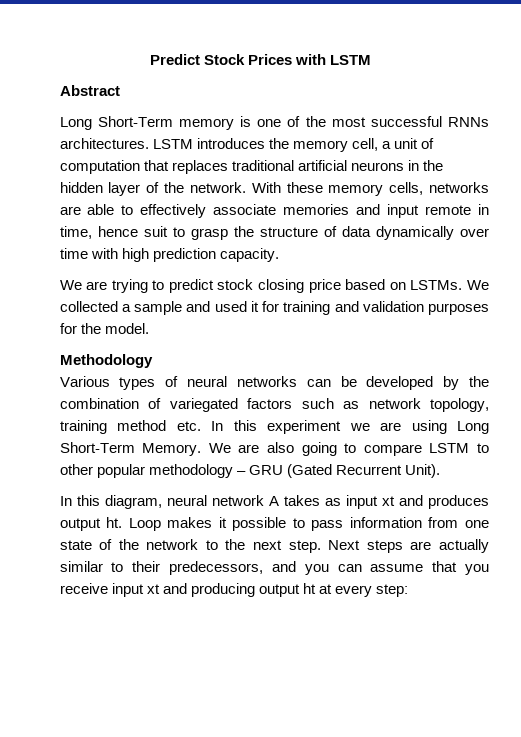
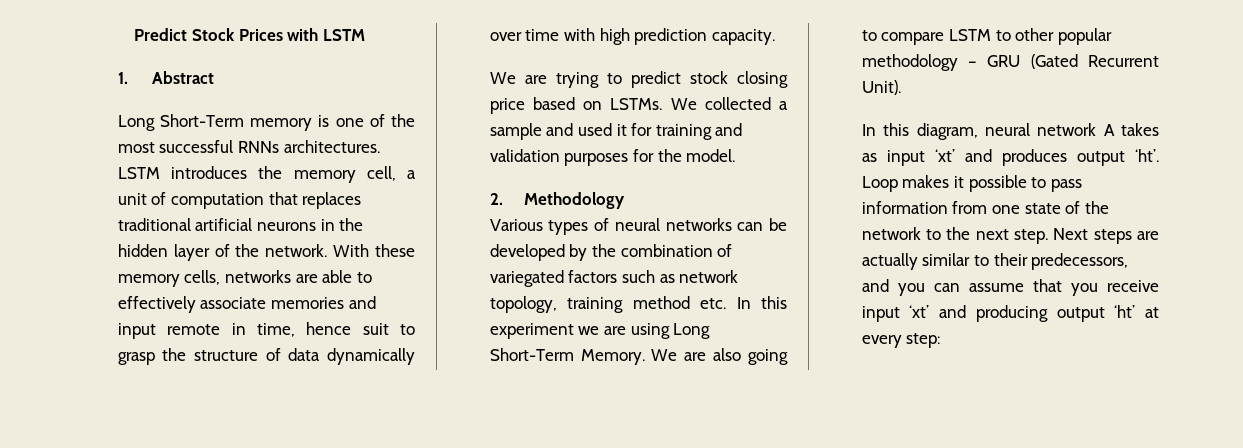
(372, 60) none -> [117,72,128,84] 1.
(149, 328) none -> [489,193,503,205] 2.
[381,496,395,506] xt -> [934,149,955,162] ‘xt’
[106,517,123,528] ht. -> [1135,149,1160,162] ‘ht’.
[146,584,160,594] xt -> [909,305,930,318] ‘xt’
[302,583,316,594] ht -> [1114,305,1136,318] ‘ht’

